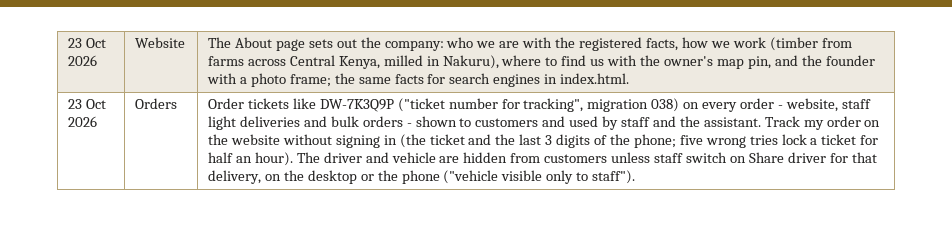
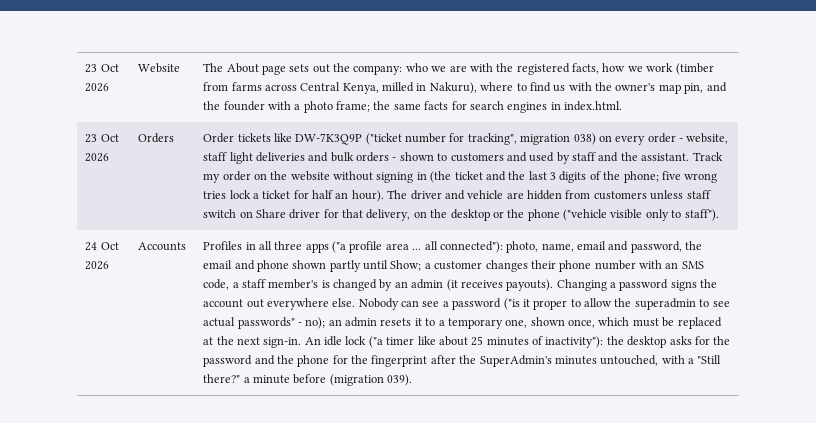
(636, 177) none -> [85,242,119,251] [85,261,110,270] [138,242,187,251] [203,241,703,253] [203,260,704,272] [203,279,718,291] [203,298,730,310] [203,317,722,329] [203,336,731,348] [203,355,722,367] [203,374,413,386] // 24 Oct 2026 | Accounts | Profiles in all three apps ("a profile area ... all connected"): photo, name, email and password, the email and phone shown partly until Show; a customer changes their phone number with an SMS code, a staff member's is changed by an admin (it receives payouts). Changing a password signs the account out everywhere else. Nobody can see a password ("is it proper to allow the superadmin to see actual passwords" - no); an admin resets it to a temporary one, shown once, which must be replaced at the next sign-in. An idle lock ("a timer like about 25 minutes of inactivity"): the desktop asks for the password and the phone for the fingerprint after the SuperAdmin's minutes untouched, with a "Still there?" a minute before (migration 039).

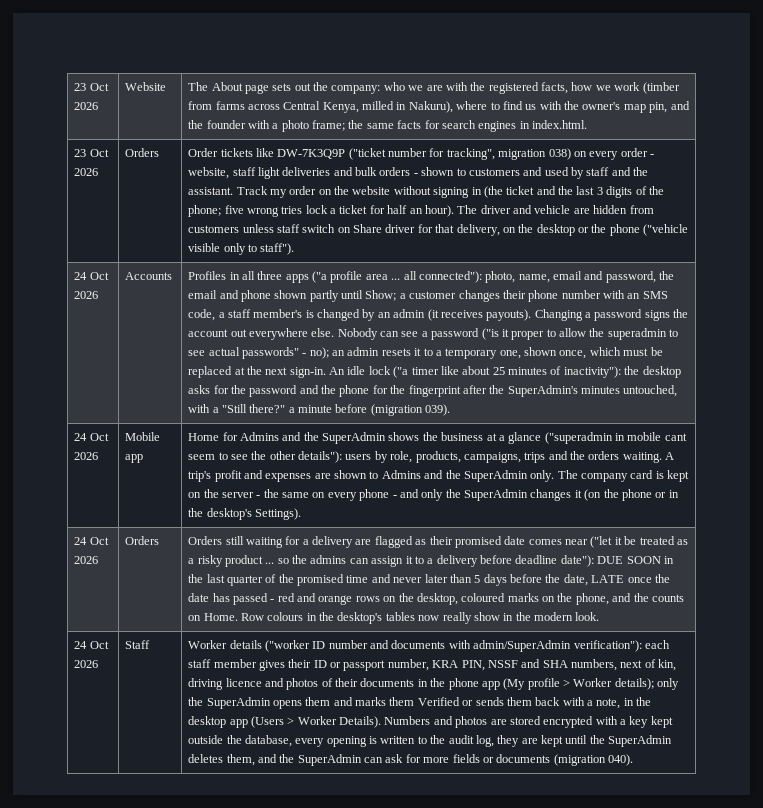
(413, 380) none -> [74,433,109,441] [74,452,99,460] [125,432,161,441] [125,454,144,463] [188,432,687,444] [188,451,675,463] [188,470,690,482] [188,489,679,501] [188,508,301,520] [74,537,109,545] [74,556,99,564] [125,536,160,545] [188,536,688,548] [188,555,674,567] [188,574,670,586] [188,593,684,605] [188,612,600,624] [74,641,109,649] [74,660,99,668] [125,640,151,649] [188,640,670,652] [188,659,677,671] [188,678,680,690] [188,697,652,709] [188,716,673,728] [188,735,673,747] [188,754,634,766] // 24 Oct 2026 | Mobile app | Home for Admins and the SuperAdmin shows the business at a glance ("superadmin in mobile cant seem to see the other details"): users by role, products, campaigns, trips and the orders waiting. A trip's profit and expenses are shown to Admins and the SuperAdmin only. The company card is kept on the server - the same on every phone - and only the SuperAdmin changes it (on the phone or in the desktop's Settings). // 24 Oct 2026 | Orders | Orders still waiting for a delivery are flagged as their promised date comes near ("let it be treated as a risky product ... so the admins can assign it to a delivery before deadline date"): DUE SOON in the last quarter of the promised time and never later than 5 days before the date, LATE once the date has passed - red and orange rows on the desktop, coloured marks on the phone, and the counts on Home. Row colours in the desktop's tables now really show in the modern look. // 24 Oct 2026 | Staff | Worker details ("worker ID number and documents with admin/SuperAdmin verification"): each staff member gives their ID or passport number, KRA PIN, NSSF and SHA numbers, next of kin, driving licence and photos of their documents in the phone app (My profile > Worker details); only the SuperAdmin opens them and marks them Verified or sends them back with a note, in the desktop app (Users > Worker Details). Numbers and photos are stored encrypted with a key kept outside the database, every opening is written to the audit log, they are kept until the SuperAdmin deletes them, and the SuperAdmin can ask for more fields or documents (migration 040).

